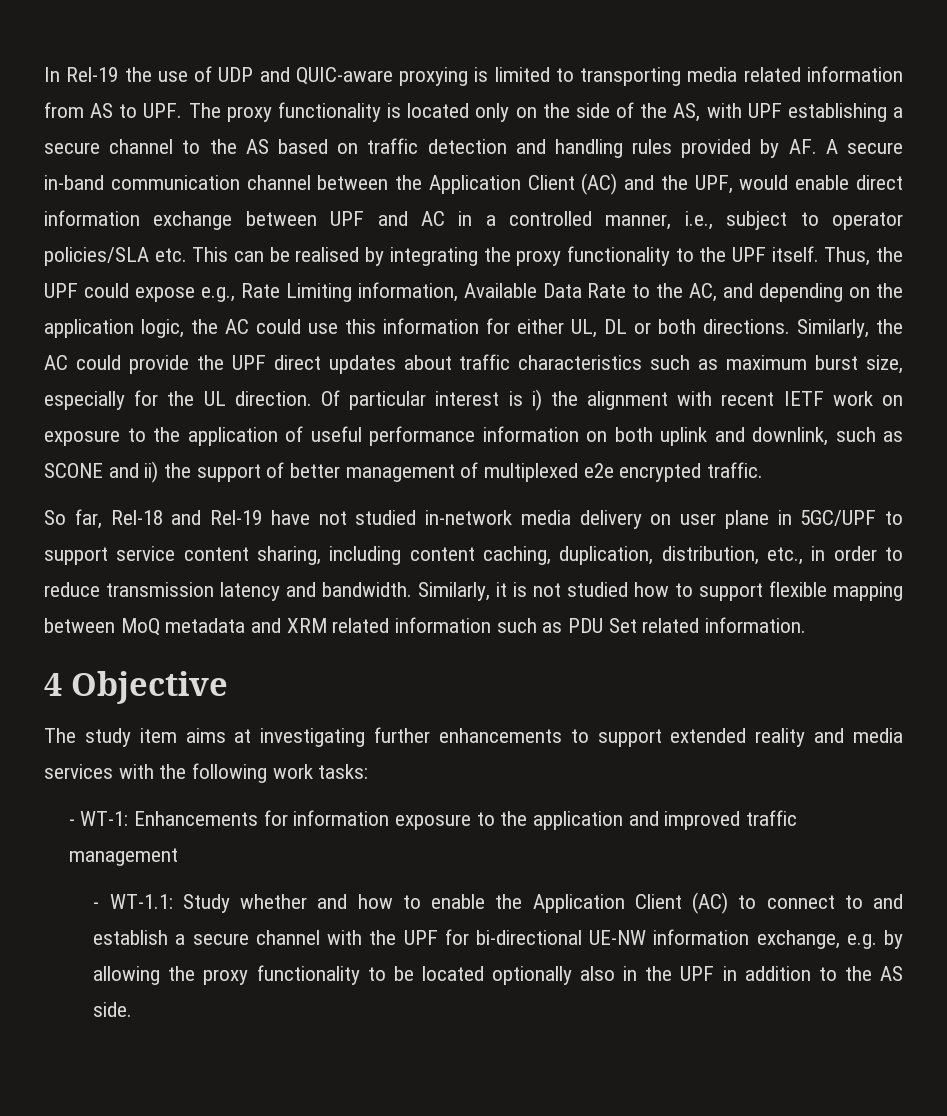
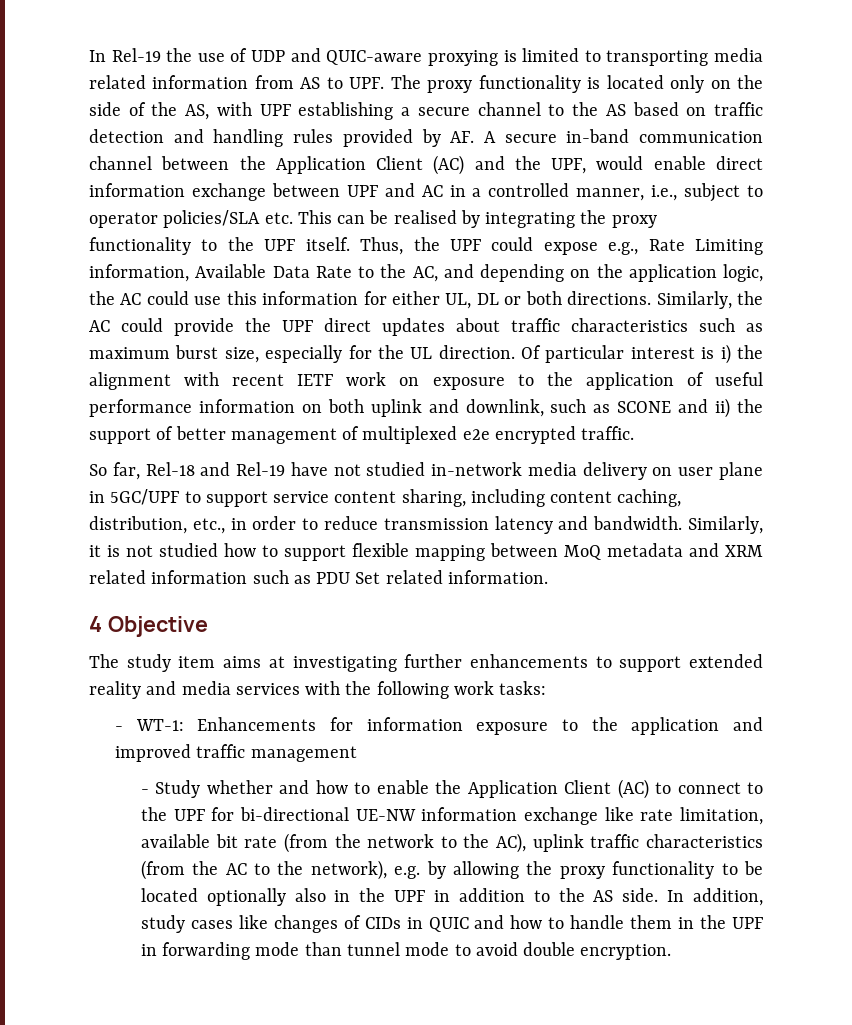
[559,546,654,565] duplication, -> (682, 498) none
[109,894,173,909] WT-1.1: -> (149, 791) none
[873,894,903,909] [93,930,363,945] and establish a secure channel with -> (763, 788) none
[756,930,840,949] exchange, -> [523,807,763,825] [140,833,763,853] [140,860,387,880] exchange like rate limitation, available bit rate (from the network to the AC), uplink traffic characteristics (from the AC to the network),
(133, 1009) none -> [667,888,763,906] [140,915,763,933] [140,942,672,960] In addition, study cases like changes of CIDs in QUIC and how to handle them in the UPF in forwarding mode than tunnel mode to avoid double encryption.

